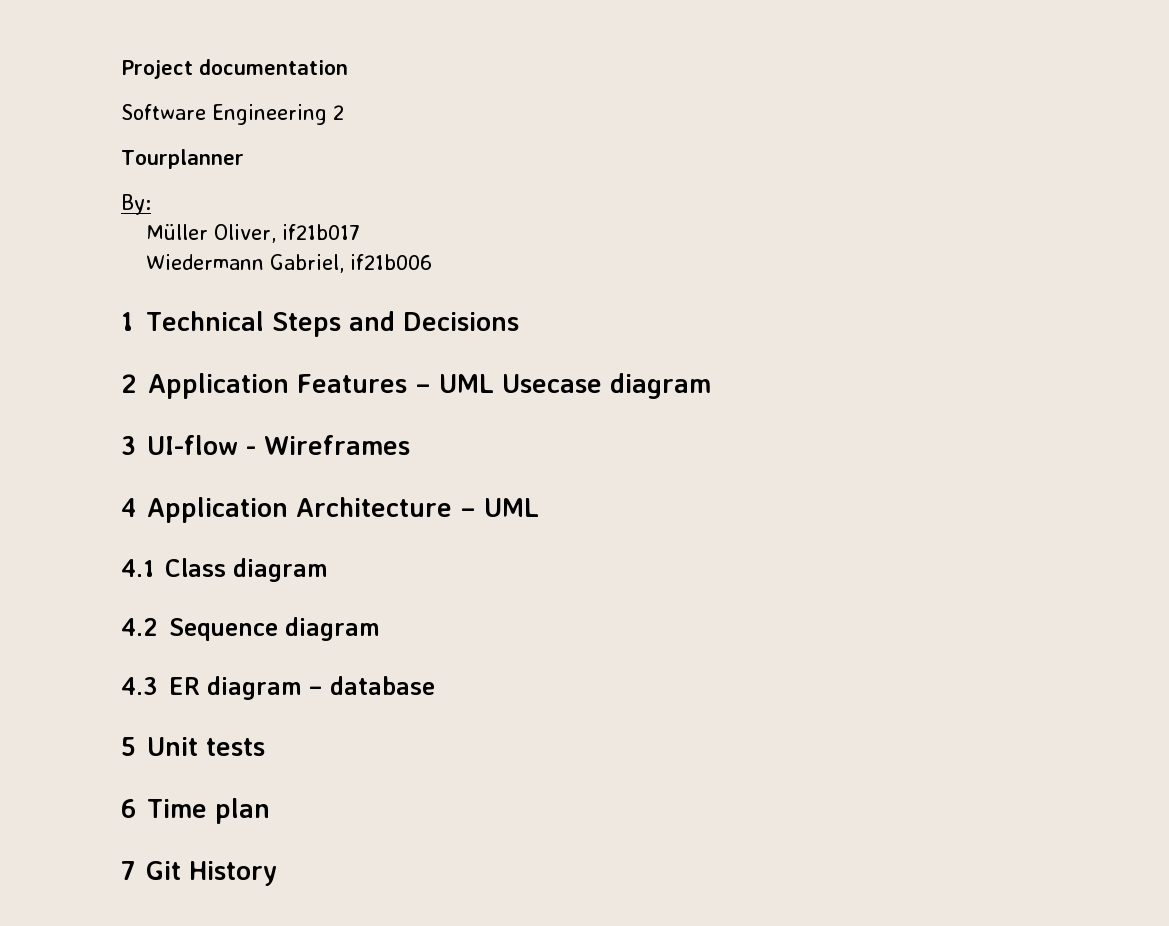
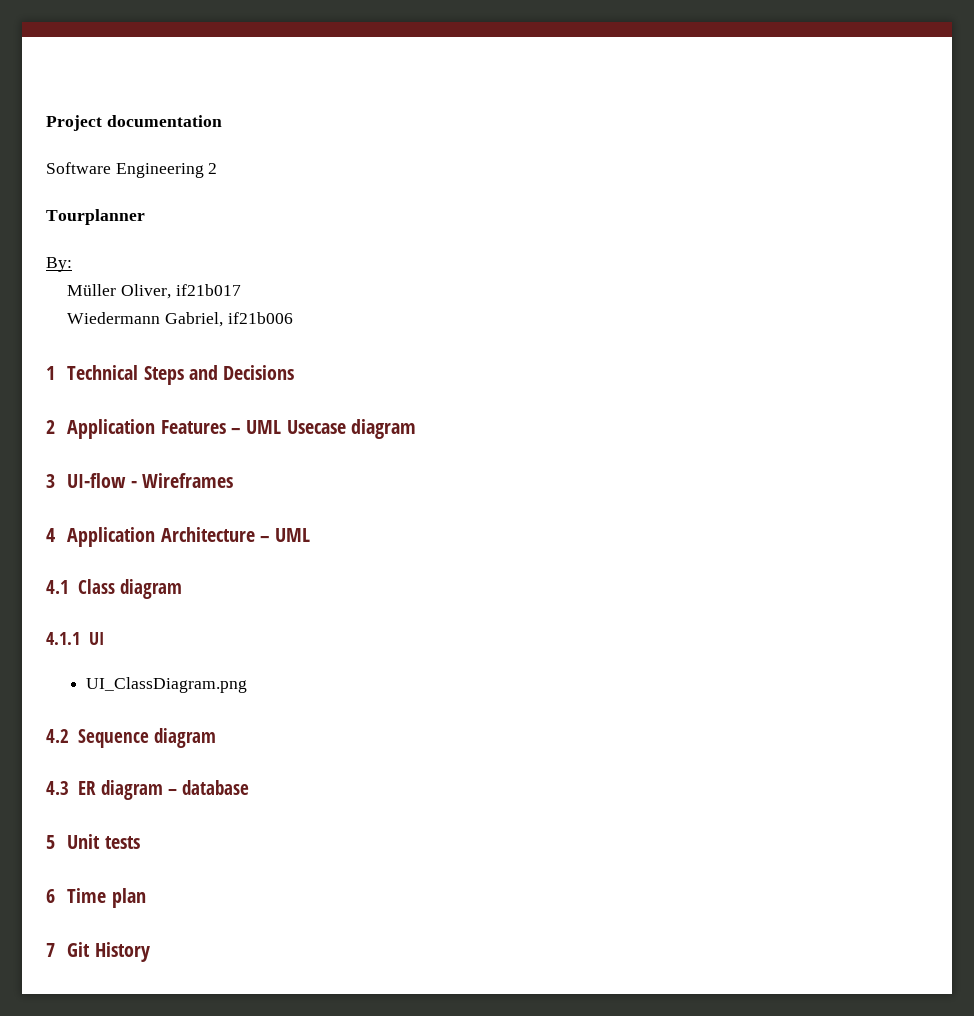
(328, 570) none -> [46,632,104,645] [86,677,248,693] // 4.1.1 UI // UI_ClassDiagram.png

